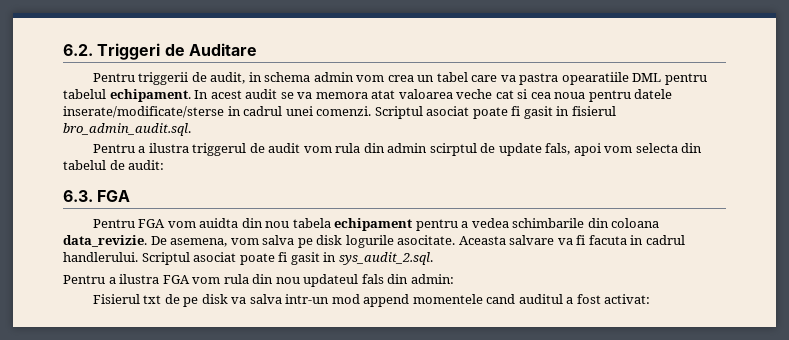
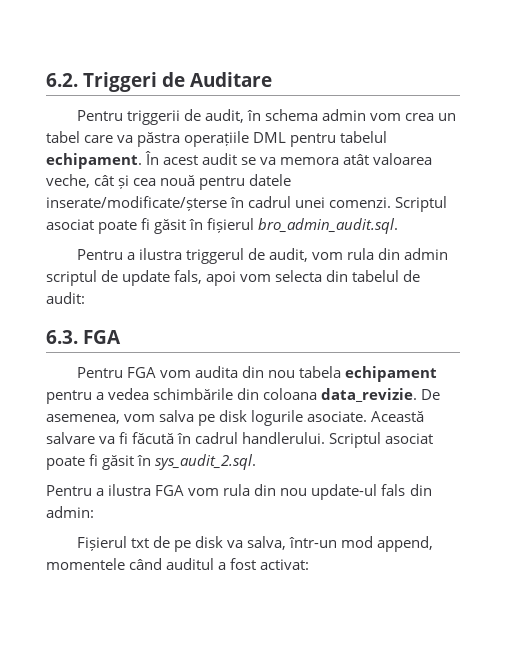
[248,72,262,82] in -> [246,110,261,121] în
[519,72,629,85] pastra opearatiile -> [137,131,250,147] păstra operațiile
[194,90,209,99] In -> [145,151,160,165] În
[371,89,673,102] [63,106,241,118] atat valoarea veche cat si cea noua pentru datele inserate/modificate/sterse in -> [343,153,433,165] [46,174,292,190] [46,196,245,211] atât valoarea veche, cât și cea nouă pentru datele inserate/modificate/șterse în
[523,106,616,119] gasit in fisierul -> [154,218,255,234] găsit în fișierul
[268,143,301,153] audit -> [268,248,308,262] audit,
[429,143,477,156] scirptul -> [46,270,97,286] scriptul
[199,218,239,228] auidta -> [194,366,238,378] audita
[512,218,585,228] schimbarile -> [153,388,234,400] schimbările
[170,238,228,247] asemena, -> [46,414,120,424] asemenea,
[397,235,506,245] asocitate. Aceasta -> [307,411,425,422] asociate. Această
[588,235,644,245] facuta in -> [132,432,192,444] făcută în
[290,252,337,265] gasit in -> [102,455,152,470] găsit în
[303,274,359,287] updateul -> [311,484,378,500] update-ul
[92,294,140,304] Fisierul -> [76,536,127,551] Fișierul
[249,294,516,307] salva intr-un mod append momentele cand -> [247,536,434,552] [46,558,163,570] salva, într-un mod append, momentele când

